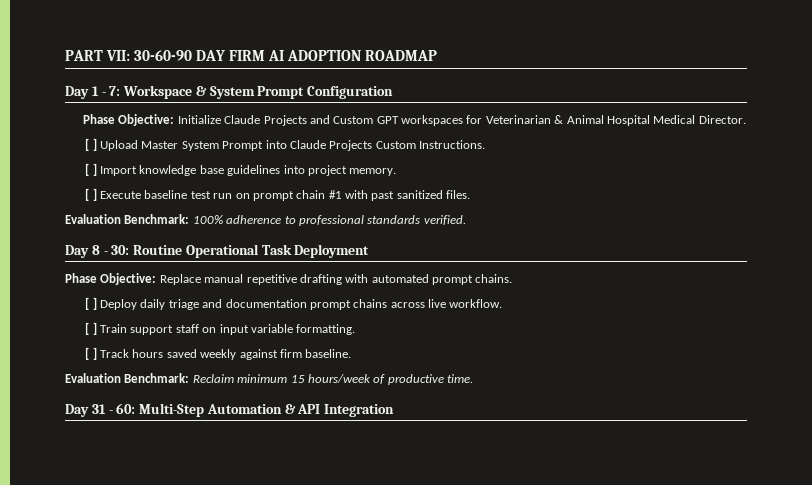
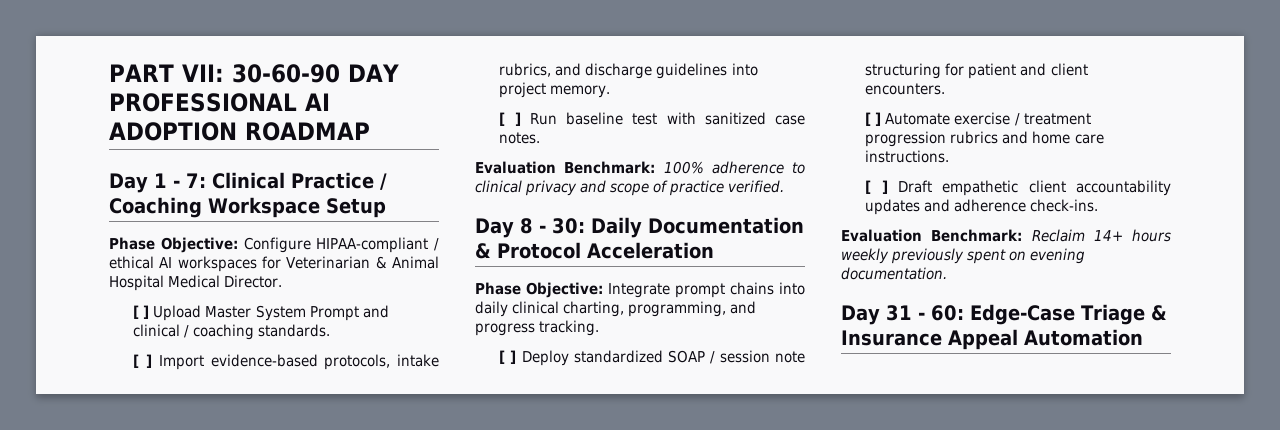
[229,50,266,61] FIRM -> [109,93,297,112] PROFESSIONAL
[123,85,394,99] [83,114,399,126] Workspace & System Prompt Configuration // Phase Objective: Initialize Claude Projects and Custom GPT -> [212,172,387,190] [109,197,386,218] [109,237,439,253] [109,256,173,269] Clinical Practice / Coaching Workspace Setup // Phase Objective: Configure HIPAA-compliant / ethical AI
[265,140,485,151] [85,163,224,176] into Claude Projects Custom Instructions. // [ ] Import knowledge base -> [362,305,389,318] [133,324,331,340] [133,354,440,370] [499,63,653,79] and clinical / coaching standards. // [ ] Import evidence-based protocols, intake rubrics, and discharge
[99,191,141,199] Execute -> [529,113,557,125] Run
[213,190,471,201] run on prompt chain #1 with past sanitized files. -> [666,112,805,125] [499,132,541,144] with sanitized case notes.
[298,215,421,226] professional standards -> [475,180,725,196] clinical privacy and scope of practice
[133,244,370,258] [65,273,513,285] [85,297,503,310] [85,322,356,335] [85,347,352,360] [65,373,473,385] [65,403,395,417] Routine Operational Task Deployment // Phase Objective: Replace manual repetitive drafting with automated prompt chains. // [ ] Deploy daily triage and documentation prompt chains across live workflow. // [ ] Train support staff on input variable formatting. // [ ] Track hours saved weekly against firm baseline. // Evaluation Benchmark: Reclaim minimum 15 hours/week of productive time. // Day 31 - 60: Multi-Step Automation & API Integration -> [591,217,804,238] [475,242,714,259] [475,282,805,298] [475,301,757,317] [475,320,600,336] [499,350,805,366] [865,63,1088,79] [865,83,946,95] [865,112,1091,126] [865,131,1104,147] [865,150,950,163] [865,180,1171,196] [865,199,1099,215] [841,229,1171,242] [841,248,1086,264] [841,267,947,280] [841,304,1167,325] [841,329,1143,350] Daily Documentation & Protocol Acceleration // Phase Objective: Integrate prompt chains into daily clinical charting, programming, and progress tracking. // [ ] Deploy standardized SOAP / session note structuring for patient and client encounters. // [ ] Automate exercise / treatment progression rubrics and home care instructions. // [ ] Draft empathetic client accountability updates and adherence check-ins. // Evaluation Benchmark: Reclaim 14+ hours weekly previously spent on evening documentation. // Day 31 - 60: Edge-Case Triage & Insurance Appeal Automation

